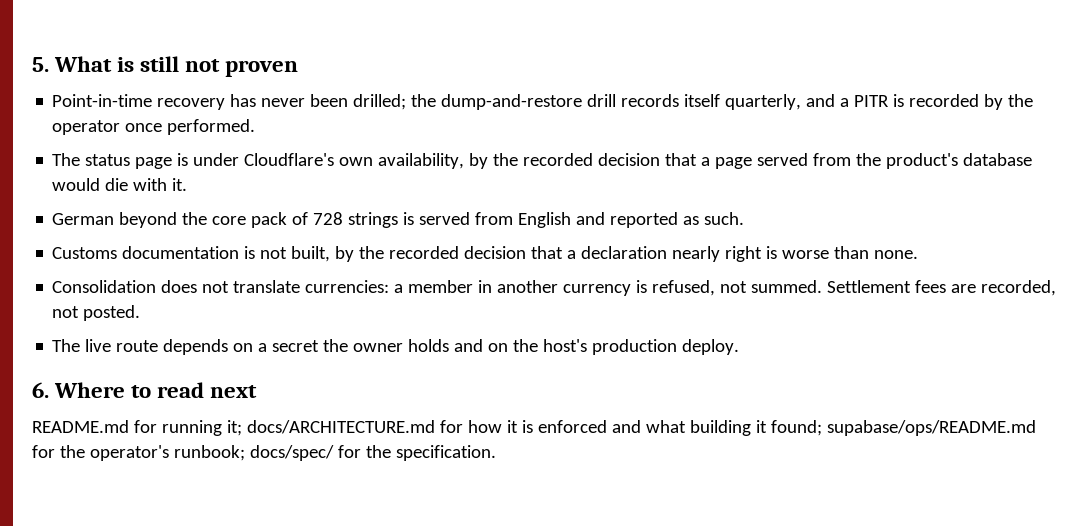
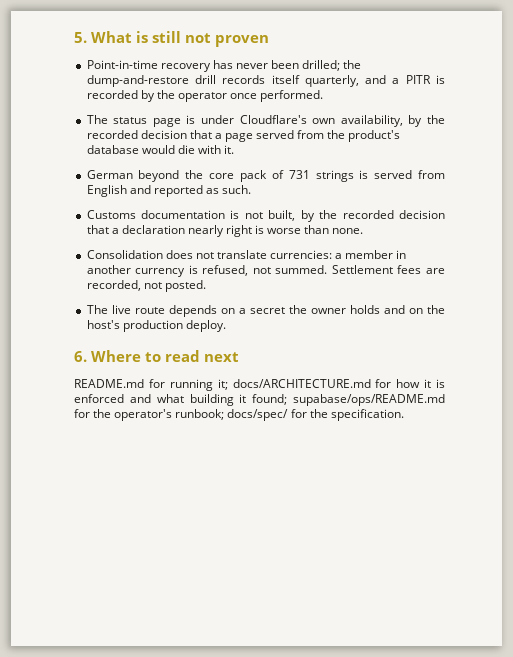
[313,212,344,225] 728 -> [288,170,310,179] 731

